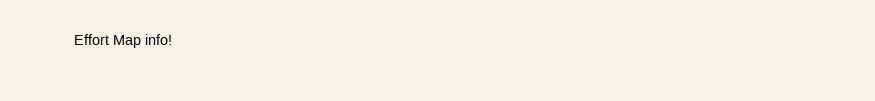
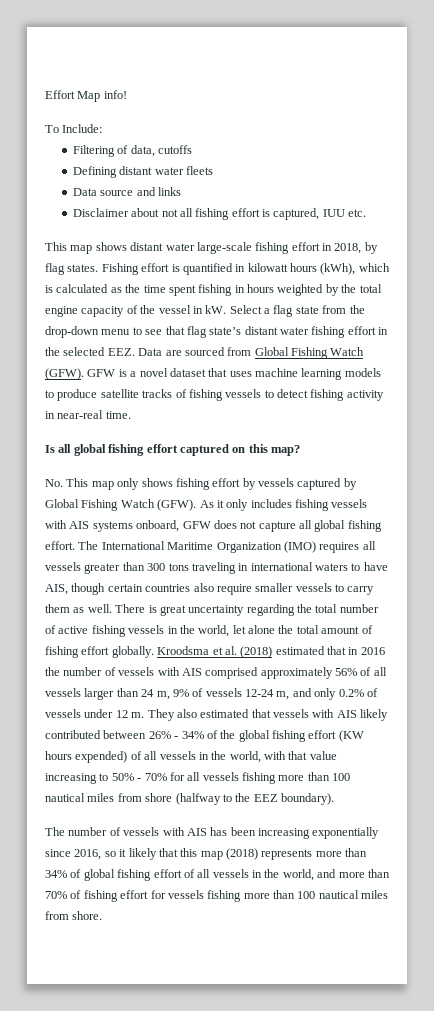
(172, 39) none -> [45,124,103,133] [72,145,192,157] [72,166,213,178] [72,187,181,196] [72,208,367,220] [45,242,378,254] [45,263,390,275] [45,284,382,296] [45,305,365,317] [45,326,389,338] [45,347,365,359] [45,368,381,380] [45,389,384,401] [45,410,131,419] [45,444,300,456] [45,478,357,490] [45,499,368,511] [45,520,382,532] [45,541,376,553] [45,562,388,574] [45,583,375,595] [45,604,379,616] [45,625,373,637] [45,646,385,658] [45,667,387,679] [45,688,378,700] [45,709,389,721] [45,730,364,742] [45,751,337,763] [45,772,351,784] [45,793,334,805] [45,827,380,839] [45,848,368,860] [45,869,390,881] [45,890,389,902] [45,911,103,920] // To Include: // Filtering of data, cutoffs // Defining distant water fleets // Data source and links // Disclaimer about not all fishing effort is captured, IUU etc. // This map shows distant water large-scale fishing effort in 2018, by flag states. Fishing effort is quantified in kilowatt hours (kWh), which is calculated as the time spent fishing in hours weighted by the total engine capacity of the vessel in kW. Select a flag state from the drop-down menu to see that flag state’s distant water fishing effort in the selected EEZ. Data are sourced from Global Fishing Watch (GFW). GFW is a novel dataset that uses machine learning models to produce satellite tracks of fishing vessels to detect fishing activity in near-real time. // Is all global fishing effort captured on this map? // No. This map only shows fishing effort by vessels captured by Global Fishing Watch (GFW). As it only includes fishing vessels with AIS systems onboard, GFW does not capture all global fishing effort. The International Maritime Organization (IMO) requires all vessels greater than 300 tons traveling in international waters to have AIS, though certain countries also require smaller vessels to carry them as well. There is great uncertainty regarding the total number of active fishing vessels in the world, let alone the total amount of fishing effort globally. Kroodsma et al. (2018) estimated that in 2016 the number of vessels with AIS comprised approximately 56% of all vessels larger than 24 m, 9% of vessels 12-24 m, and only 0.2% of vessels under 12 m. They also estimated that vessels with AIS likely contributed between 26% - 34% of the global fishing effort (KW hours expended) of all vessels in the world, with that value increasing to 50% - 70% for all vessels fishing more than 100 nautical miles from shore (halfway to the EEZ boundary). // The number of vessels with AIS has been increasing exponentially since 2016, so it likely that this map (2018) represents more than 34% of global fishing effort of all vessels in the world, and more than 70% of fishing effort for vessels fishing more than 100 nautical miles from shore.

